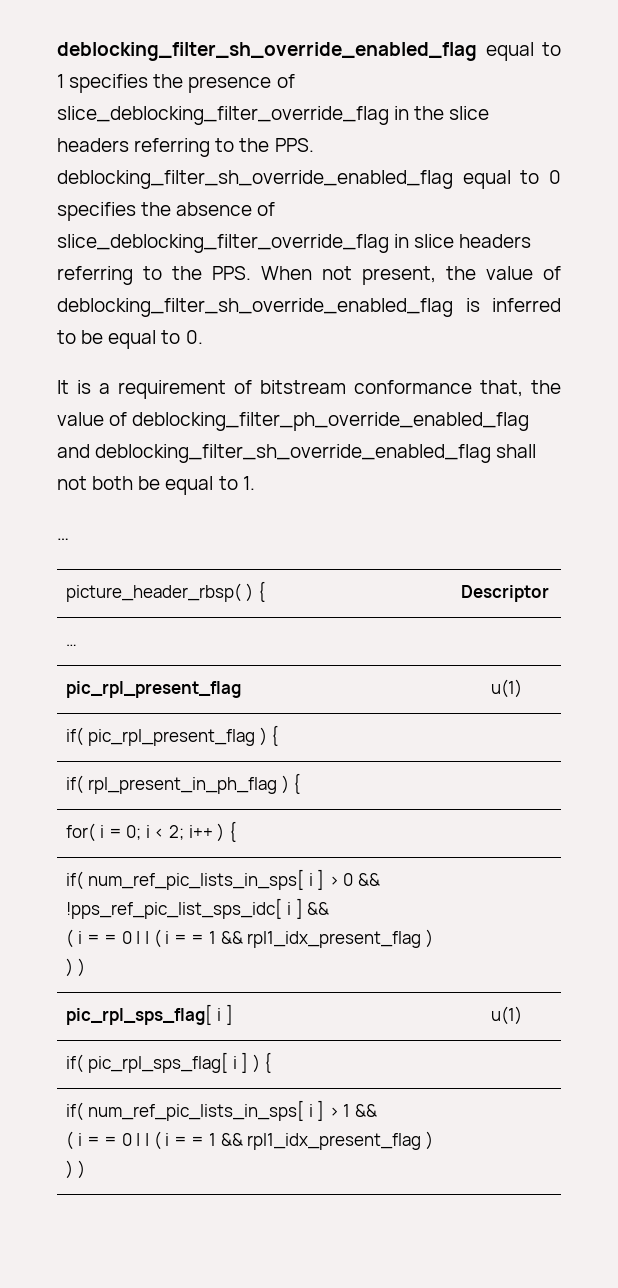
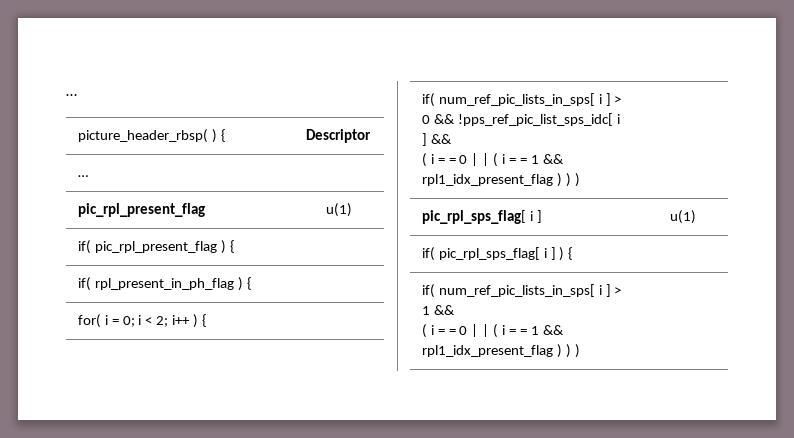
[57,42,561,61] [57,74,295,93] [57,106,490,125] [57,138,314,157] [57,170,561,189] [57,202,276,221] [57,234,532,253] [57,266,561,285] [57,298,561,317] [57,330,203,349] [57,380,561,399] [57,412,530,431] [57,444,537,463] [57,476,255,495] deblocking_filter_sh_override_enabled_flag equal to 1 specifies the presence of slice_deblocking_filter_override_flag in the slice headers referring to the PPS. deblocking_filter_sh_override_enabled_flag equal to 0 specifies the absence of slice_deblocking_filter_override_flag in slice headers referring to the PPS. When not present, the value of deblocking_filter_sh_override_enabled_flag is inferred to be equal to 0. // It is a requirement of bitstream conformance that, the value of deblocking_filter_ph_override_enabled_flag and deblocking_filter_sh_override_enabled_flag shall not both be equal to 1. // -> (66, 95) none

